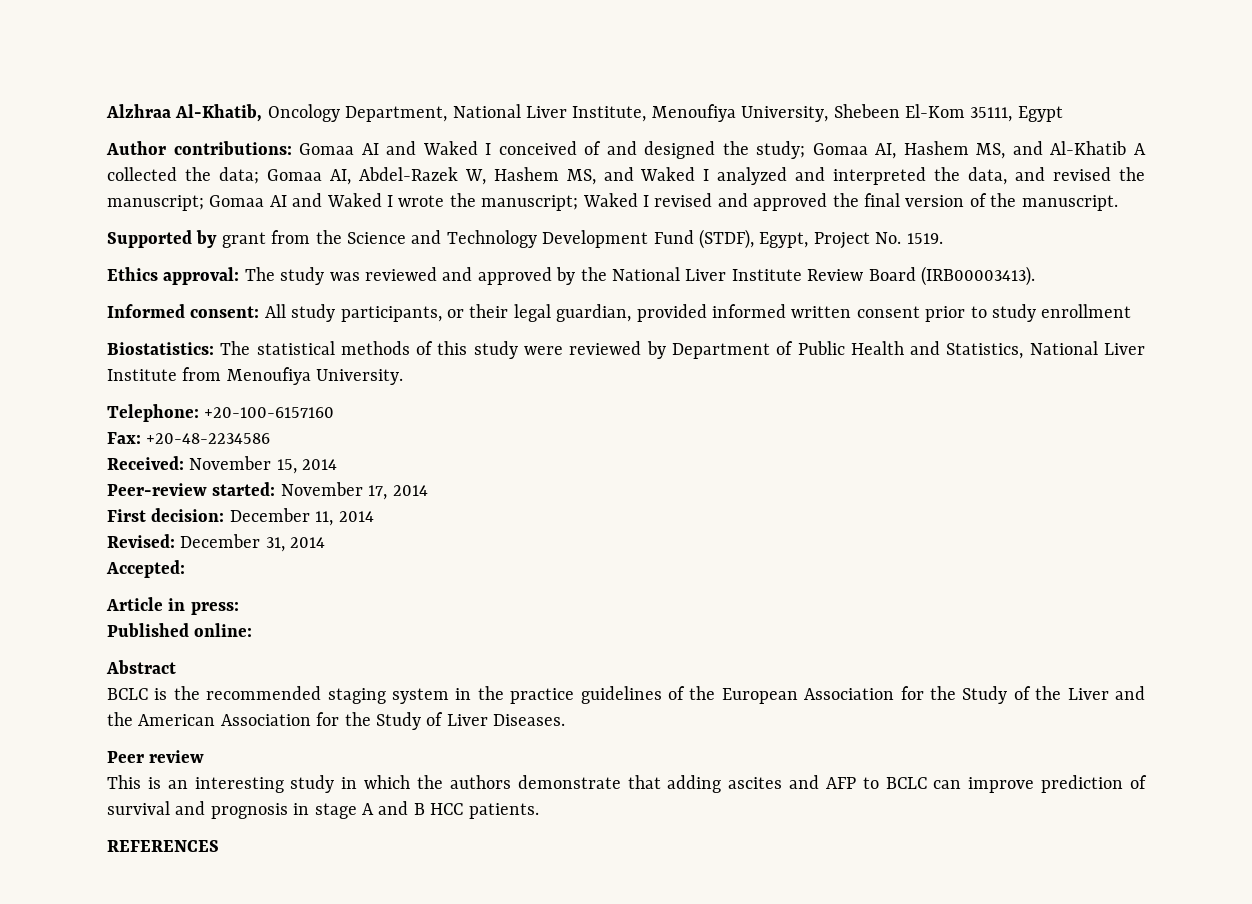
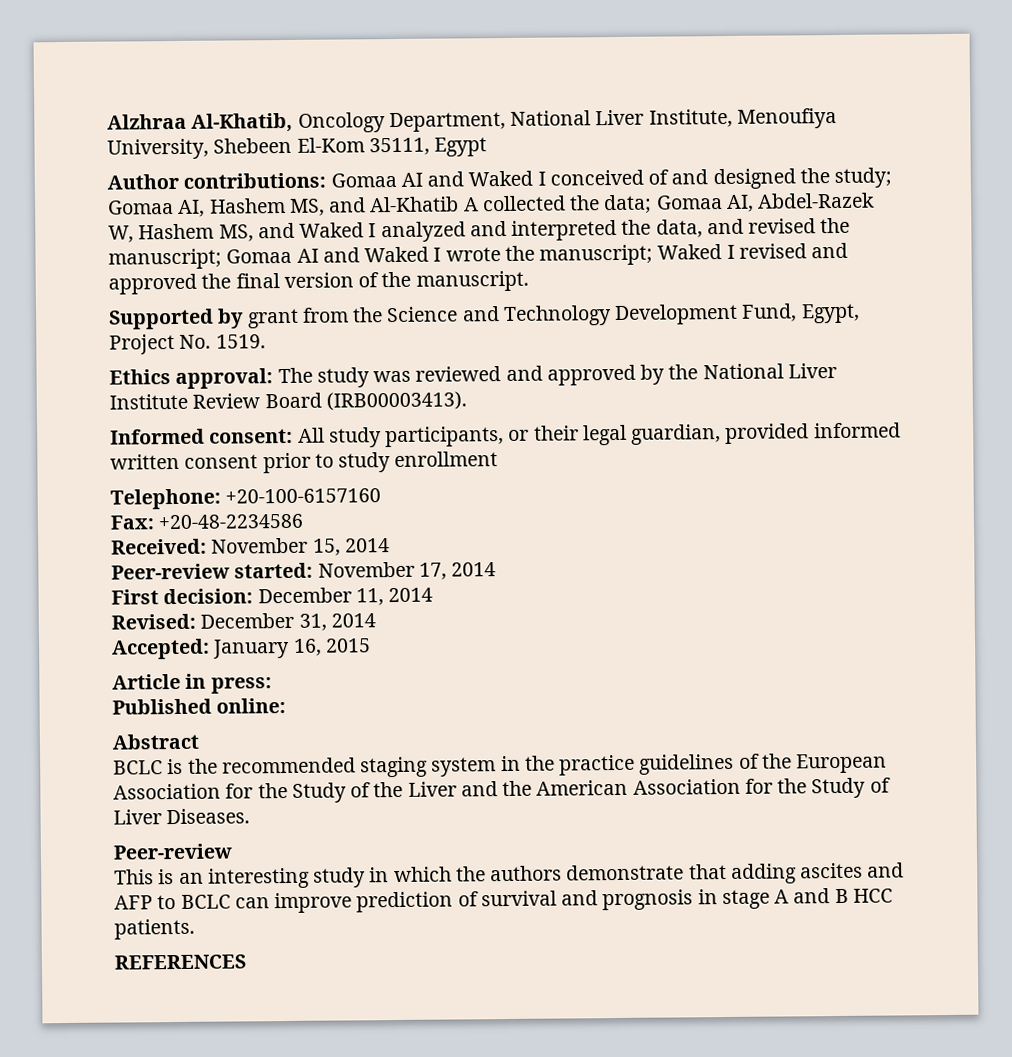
[653,229,754,249] Fund (STDF), -> [741,303,798,322] Fund,
[107,341,1145,359] [107,367,404,385] // Biostatistics: The statistical methods of this study were reviewed by Department of Public Health and Statistics, National Liver Institute from Menoufiya University. -> (499, 459) none
(185, 569) none -> [212,638,371,659] January 16, 2015
[107,750,205,763] Peer review -> [113,843,232,860] Peer-review

